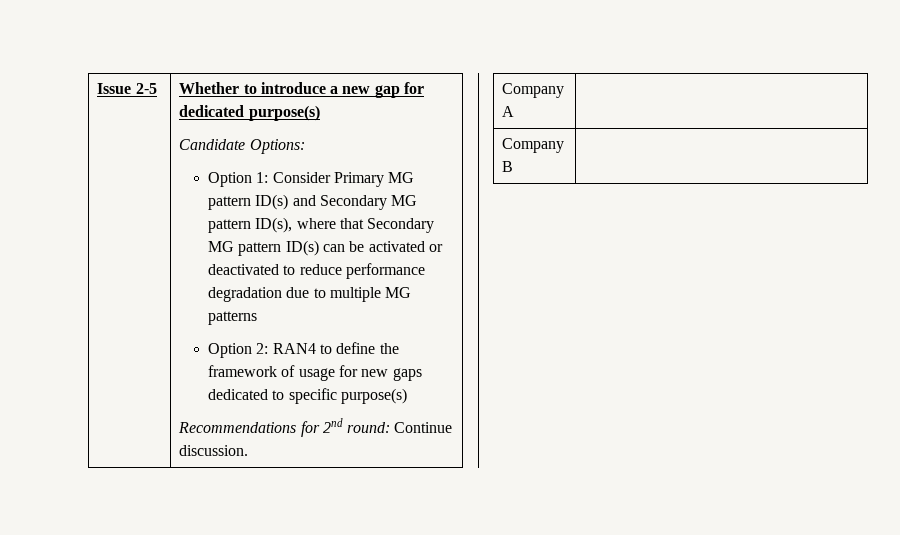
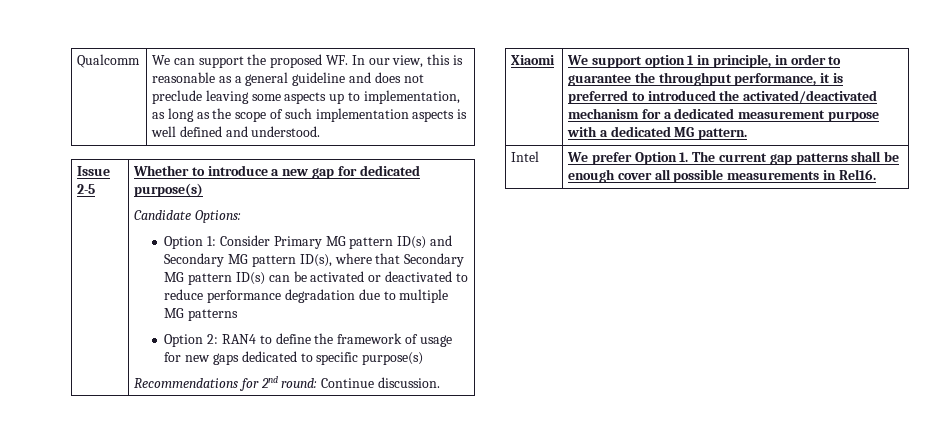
(97, 88) none -> [77,54,141,68] [152,54,463,68] [152,72,424,86] [152,90,460,104] [152,108,468,122] [151,126,321,137] Qualcomm | We can support the proposed WF. In our view, this is reasonable as a general guideline and does not preclude leaving some aspects up to implementation, as long as the scope of such implementation aspects is well defined and understood. //
[502,83,565,98] [502,106,515,117] [502,138,565,153] [502,161,514,172] Company A | // Company B | -> [511,55,556,65] [567,54,842,68] [568,72,843,86] [568,90,878,104] [568,108,879,122] [567,126,748,140] [511,151,540,162] [567,151,900,165] [568,169,876,183] Xiaomi | We support option 1 in principle, in order to guarantee the throughput performance, it is preferred to introduced the activated/deactivated mechanism for a dedicated measurement purpose with a dedicated MG pattern. // Intel | We prefer Option 1. The current gap patterns shall be enough cover all possible measurements in Rel16.

